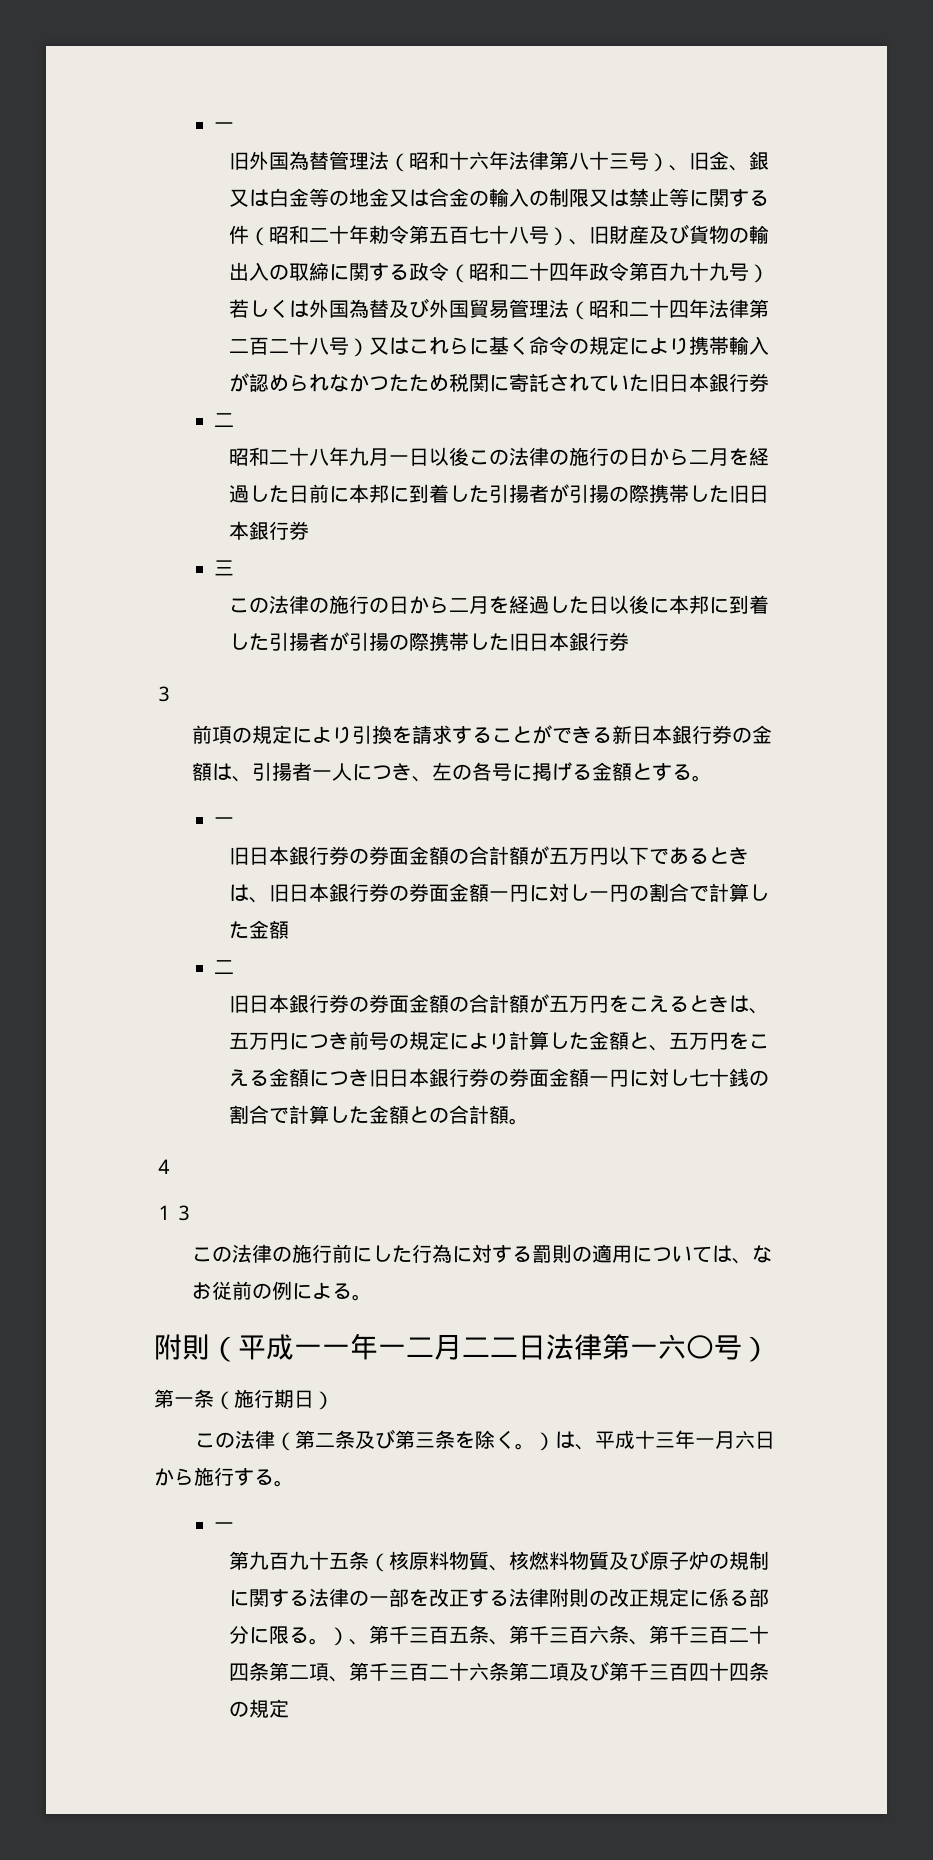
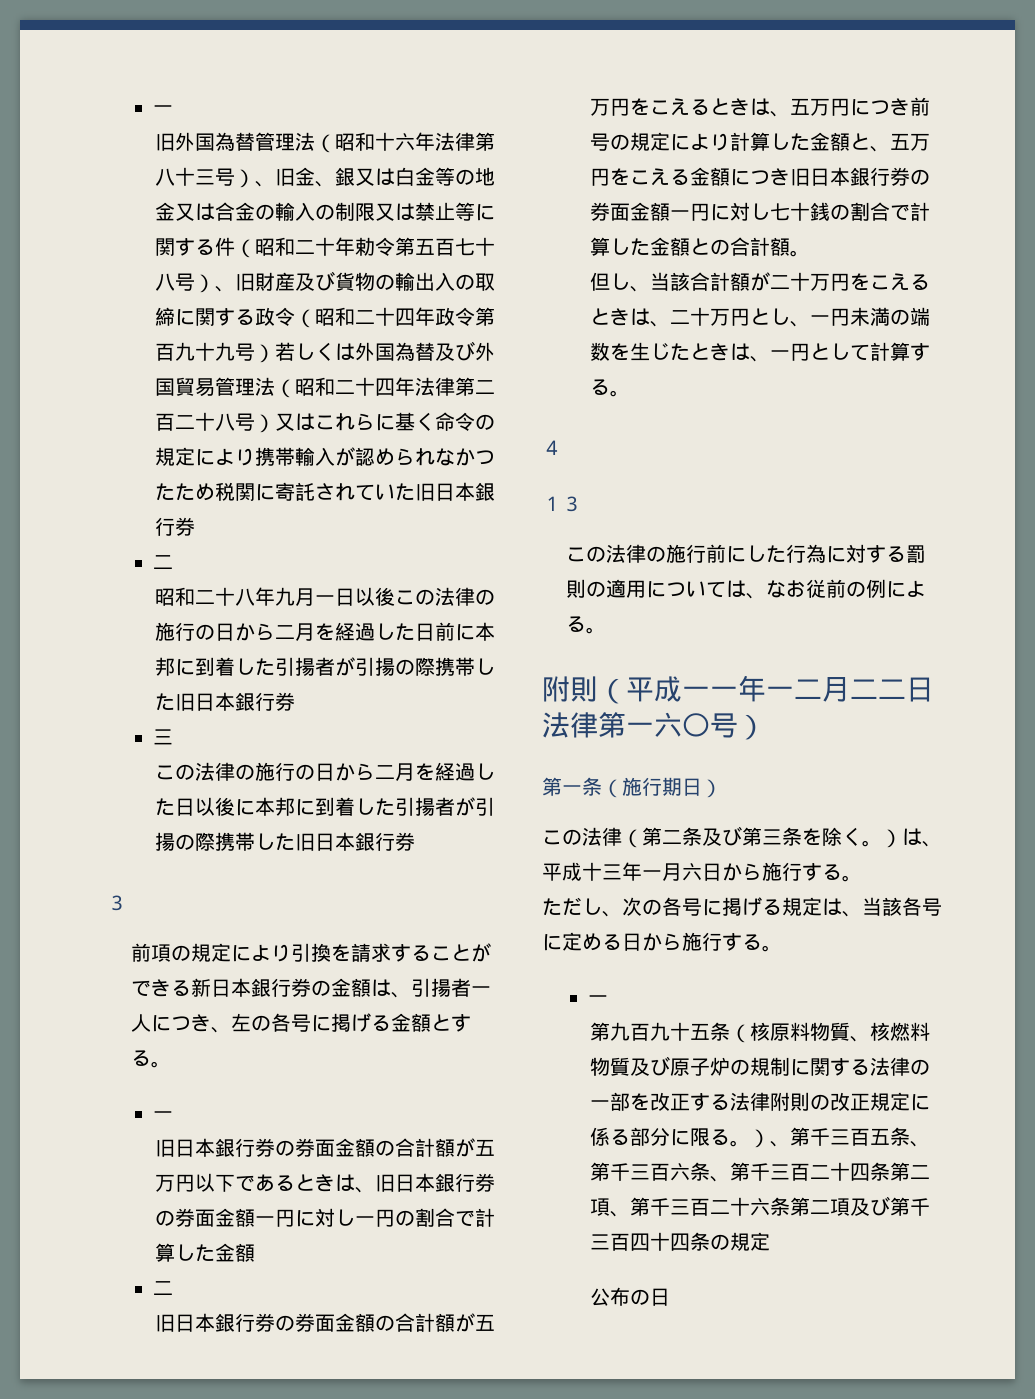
(530, 1121) none -> [589,272,930,292] [589,307,930,327] [589,342,930,362] [589,379,630,397] // 但し、当該合計額が二十万円をこえるときは、二十万円とし、一円未満の端数を生じたときは、一円として計算する。
(294, 1483) none -> [542,897,942,917] [542,932,782,952] // ただし、次の各号に掲げる規定は、当該各号に定める日から施行する。
(290, 1708) none -> [589,1287,670,1306] // 公布の日

